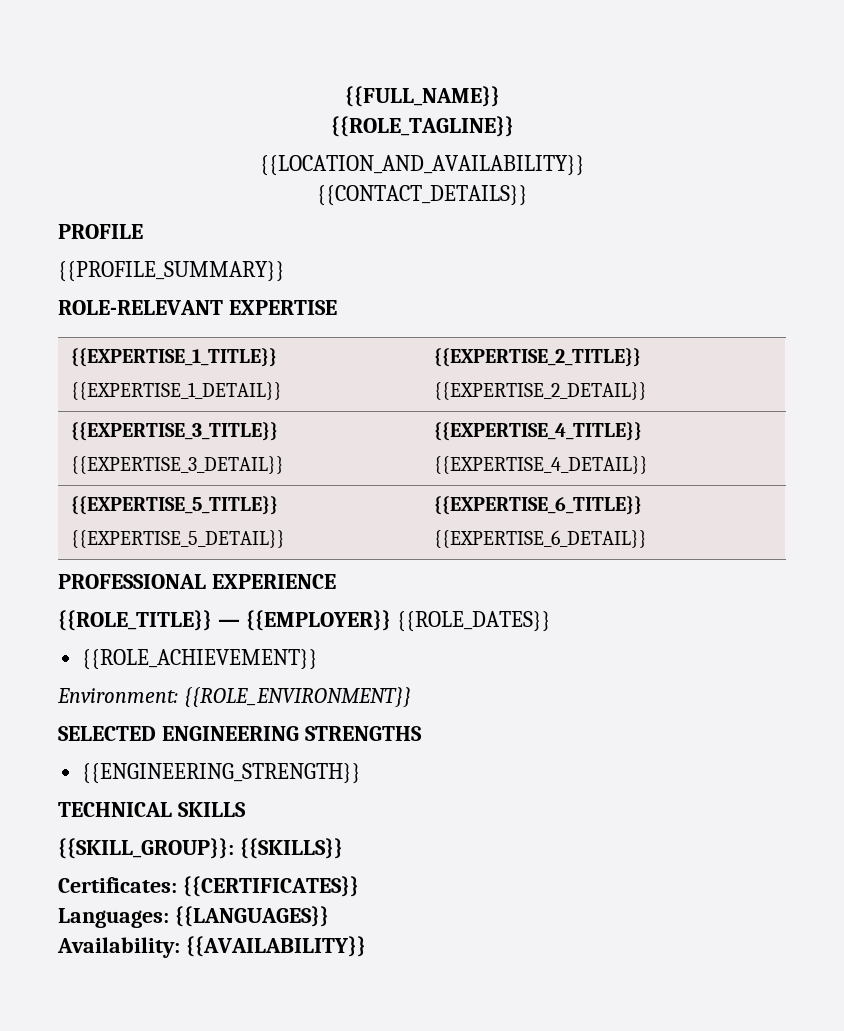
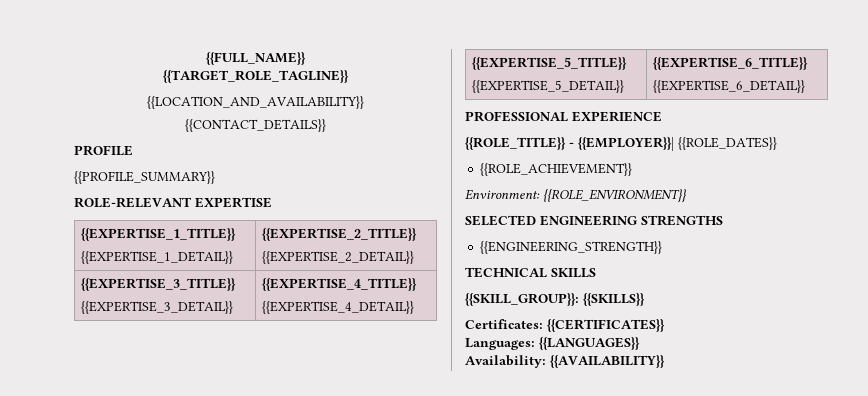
[330,116,514,137] {{ROLE_TAGLINE}} -> [163,70,349,83] {{TARGET_ROLE_TAGLINE}}
[217,610,391,631] — {{EMPLOYER}} -> [569,137,674,151] - {{EMPLOYER}}|

